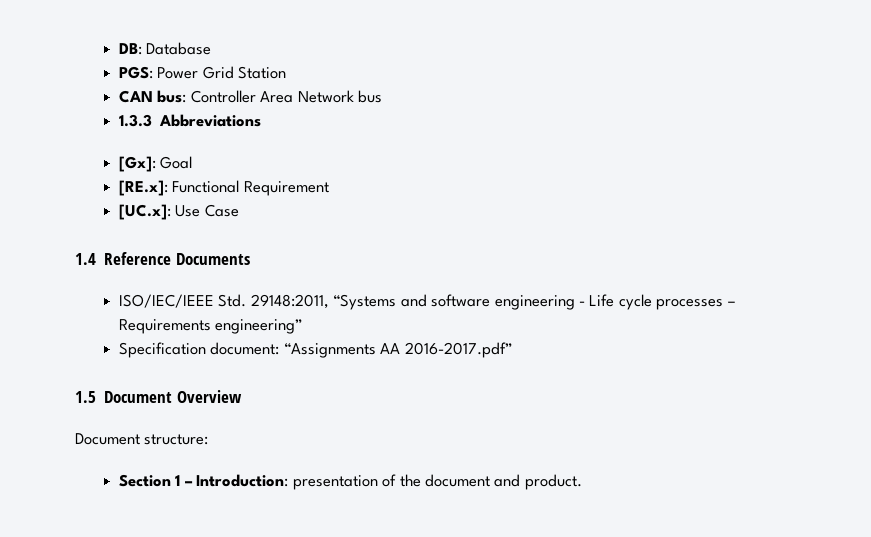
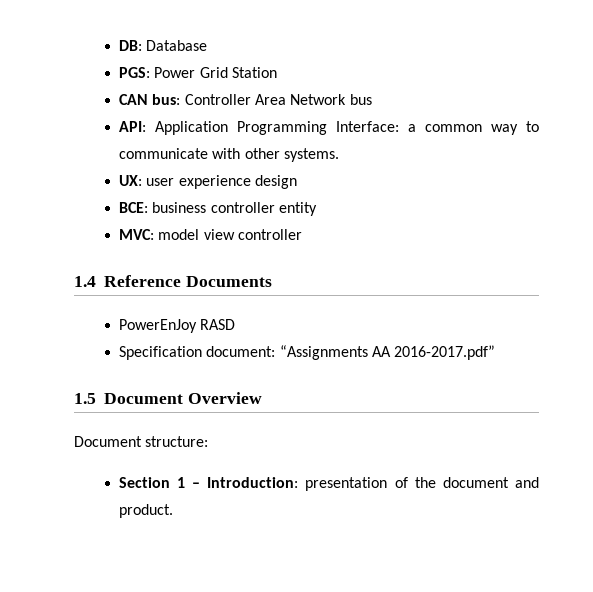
[118,114,262,127] [118,156,193,172] [118,180,329,196] [118,204,239,220] [75,252,250,265] [118,294,735,310] [118,319,303,334] 1.3.3 Abbreviations // [Gx]: Goal // [RE.x]: Functional Requirement // [UC.x]: Use Case // 1.4 Reference Documents // ISO/IEC/IEEE Std. 29148:2011, “Systems and software engineering - Life cycle processes – Requirements engineering” -> [118,121,539,135] [118,148,339,162] [118,175,297,189] [118,202,317,216] [118,229,302,240] [74,275,272,287] [118,319,236,333] API: Application Programming Interface: a common way to communicate with other systems. // UX: user experience design // BCE: business controller entity // MVC: model view controller // 1.4 Reference Documents // PowerEnJoy RASD

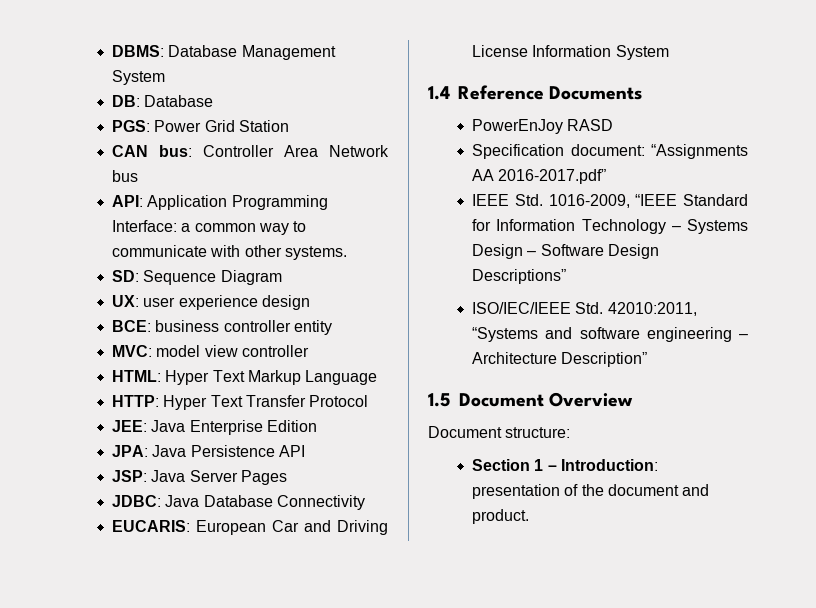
(118, 45) none -> [112,45,336,60] [112,70,166,85] DBMS: Database Management System //
(339, 155) none -> [112,270,282,285] // SD: Sequence Diagram
(302, 234) none -> [112,370,378,385] [112,395,369,410] [112,420,318,435] [112,445,306,457] [112,470,288,485] [112,495,366,510] [112,520,388,535] [472,45,669,60] // HTML: Hyper Text Markup Language // HTTP: Hyper Text Transfer Protocol // JEE: Java Enterprise Edition // JPA: Java Persistence API // JSP: Java Server Pages // JDBC: Java Database Connectivity // EUCARIS: European Car and Driving License Information System
(496, 352) none -> [472,194,748,208] [472,219,748,234] [472,244,660,259] [472,269,567,284] [472,302,697,316] [472,327,748,342] [472,352,648,367] // IEEE Std. 1016-2009, “IEEE Standard for Information Technology – Systems Design – Software Design Descriptions” // ISO/IEC/IEEE Std. 42010:2011, “Systems and software engineering – Architecture Description”

